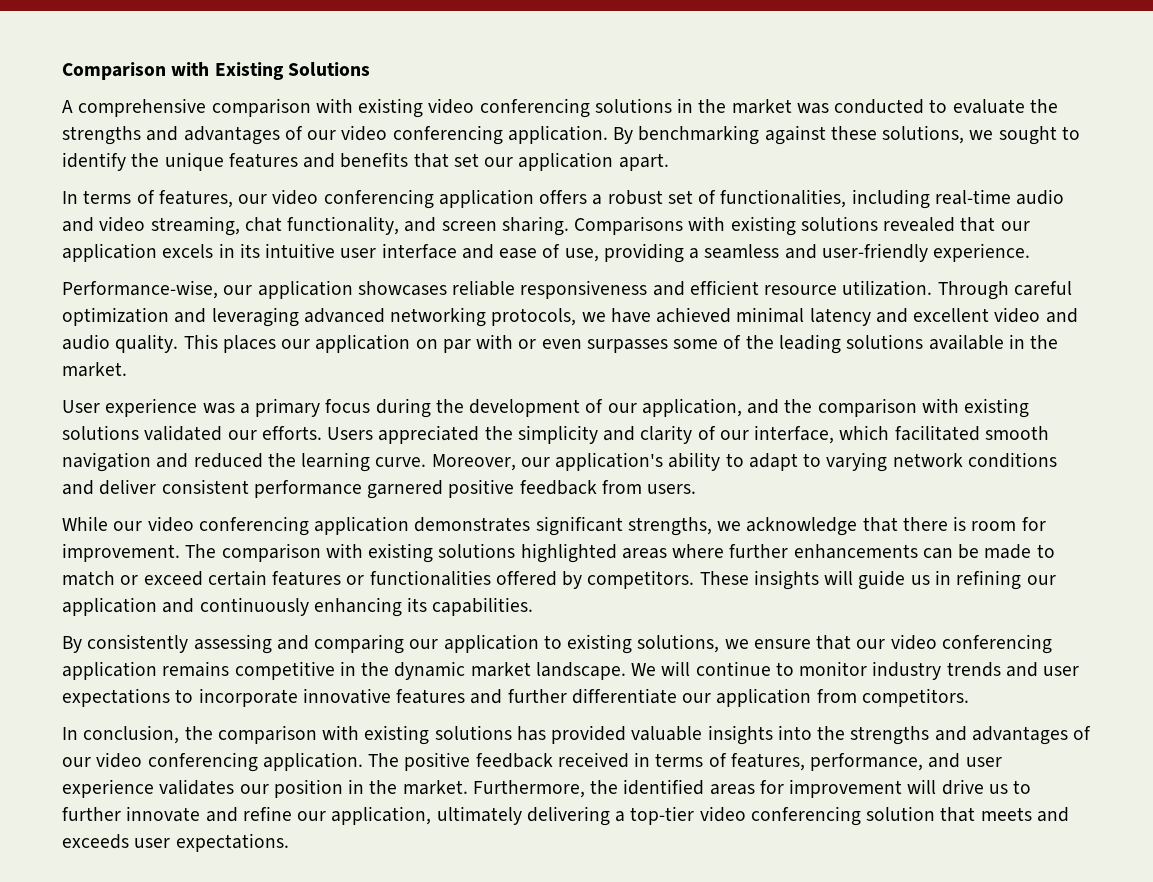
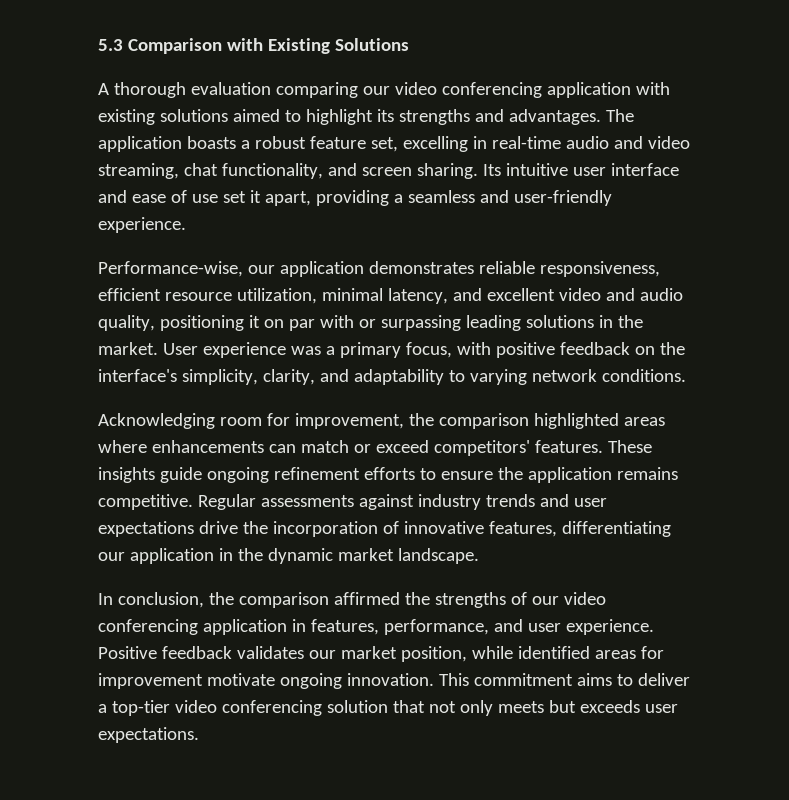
(62, 71) none -> [98,39,123,51] 5.3
[78,98,1058,118] [62,125,1080,145] [62,152,669,171] [62,189,930,209] comprehensive comparison with existing video conferencing solutions in the market was conducted to evaluate the strengths and advantages of our video conferencing application. By benchmarking against these solutions, we sought to identify the unique features and benefits that set our application apart. // In terms of features, our video conferencing application offers a robust set of functionalities, including -> [113,82,670,98] [98,109,634,125] [98,136,487,152] thorough evaluation comparing our video conferencing application with existing solutions aimed to highlight its strengths and advantages. The application boasts a robust feature set, excelling in
[574,216,1030,236] [62,243,260,262] Comparisons with existing solutions revealed that our application excels in its -> [482,164,501,176] Its
[564,248,599,262] use, -> [191,190,311,206] use set it apart,
[357,280,1072,300] [62,307,871,327] showcases reliable responsiveness and efficient resource utilization. Through careful optimization and leveraging advanced networking protocols, we have achieved minimal latency -> [368,261,660,277] [98,288,448,304] demonstrates reliable responsiveness, efficient resource utilization, minimal latency,
[115,334,774,353] quality. This places our application on par with or even surpasses some of the -> [98,315,461,331] quality, positioning it on par with or surpassing
[928,334,1059,350] [62,362,127,377] available in the market. // -> [598,315,643,328] [98,342,158,355] in the market.
[325,398,1030,418] [62,425,1049,444] [62,452,1057,472] [62,479,697,499] [62,516,1046,536] [62,543,516,563] focus during the development of our application, and the comparison with existing solutions validated our efforts. Users appreciated the simplicity and clarity of our interface, which facilitated smooth navigation and reduced the learning curve. Moreover, our application's ability to adapt to varying network conditions and deliver consistent performance garnered positive feedback from users. // While our video conferencing application demonstrates significant strengths, we acknowledge that there is room for improvement. The comparison with existing solutions -> [405,342,685,358] [98,369,686,385] [98,413,529,429] focus, with positive feedback on the interface's simplicity, clarity, and adaptability to varying network conditions. // Acknowledging room for improvement, the comparison
[729,544,789,558] further -> (147, 446) none
[958,544,1055,559] [62,570,1056,590] [62,597,534,617] [62,634,1052,654] [62,661,335,680] be made to match or exceed certain features or functionalities offered by competitors. These insights will guide us in refining our application and continuously enhancing its capabilities. // By consistently assessing and comparing our application to existing solutions, we ensure that our video conferencing application remains competitive -> [300,440,652,456] [98,467,678,483] [98,494,607,510] [98,521,671,537] [98,548,214,564] match or exceed competitors' features. These insights guide ongoing refinement efforts to ensure the application remains competitive. Regular assessments against industry trends and user expectations drive the incorporation of innovative features, differentiating our application
[631,661,1080,680] [62,688,969,707] [62,725,1092,745] [62,752,1002,772] [62,779,1032,798] [62,806,610,826] We will continue to monitor industry trends and user expectations to incorporate innovative features and further differentiate our application from competitors. // In conclusion, the comparison with existing solutions has provided valuable insights into the strengths and advantages of our video conferencing application. The positive feedback received in terms of features, performance, and user experience validates our position in the market. Furthermore, the identified areas for improvement will drive us to further innovate and refine our application, ultimately delivering -> [98,592,606,608] [98,619,654,635] [98,646,664,662] [98,673,690,689] // In conclusion, the comparison affirmed the strengths of our video conferencing application in features, performance, and user experience. Positive feedback validates our market position, while identified areas for improvement motivate ongoing innovation. This commitment aims to deliver
[980,807,1069,822] meets and -> [428,700,576,716] not only meets but

